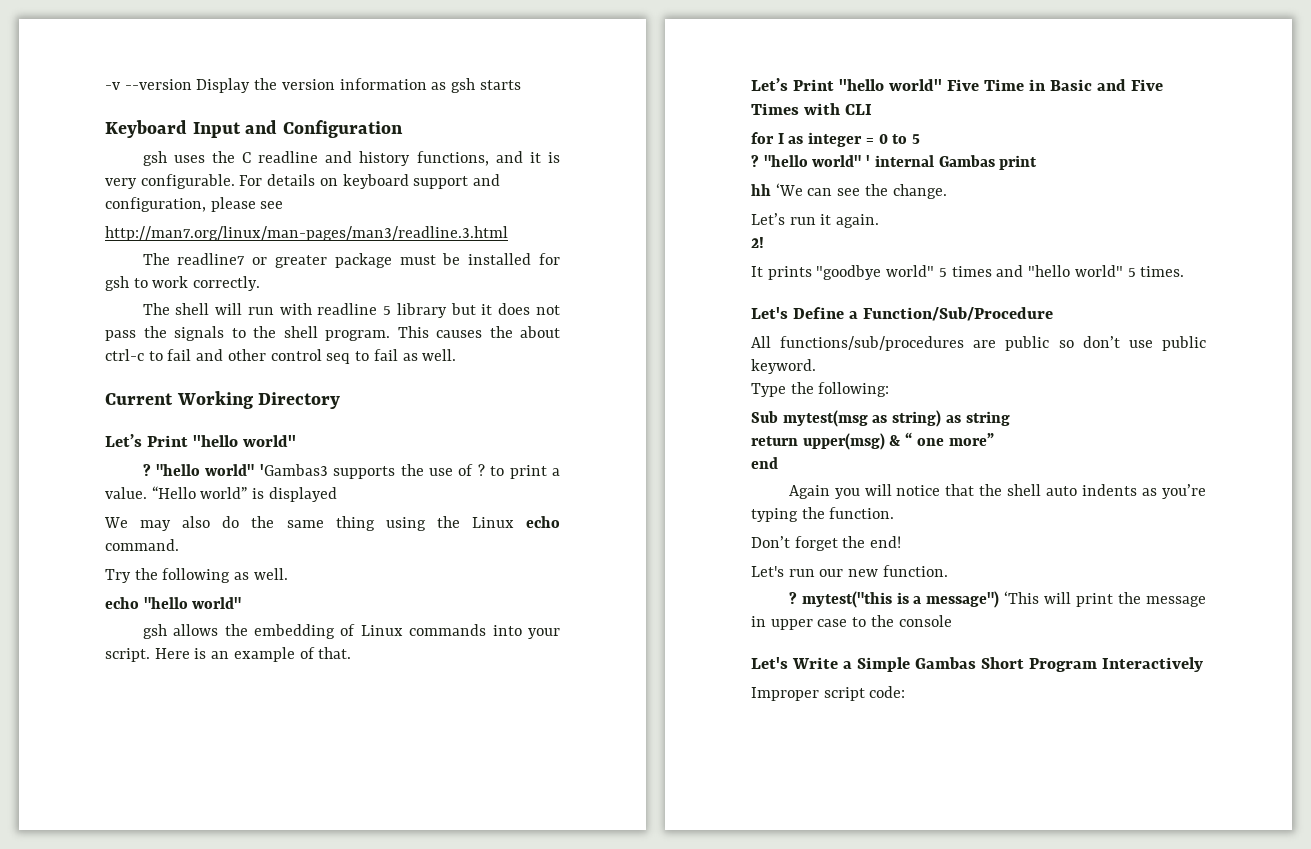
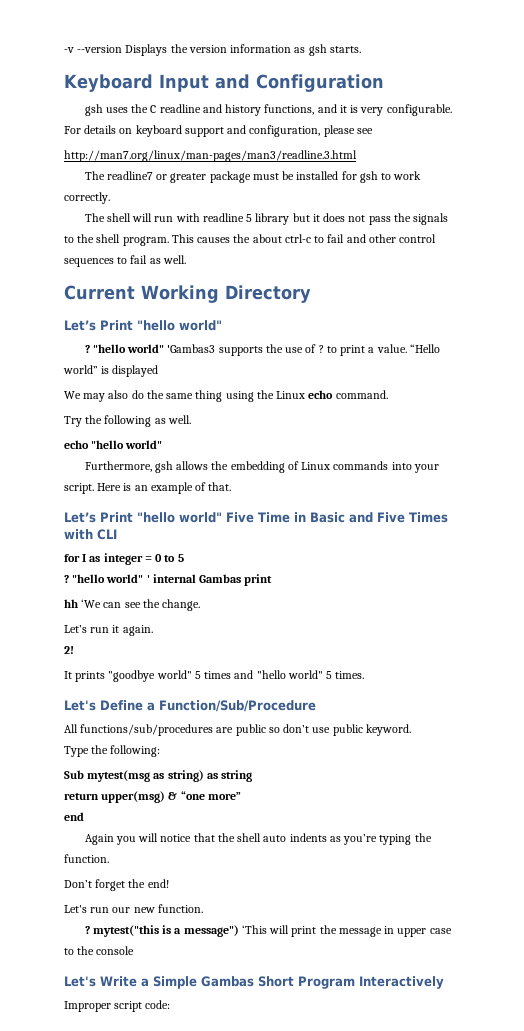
[196,78,251,93] Display -> [125,44,168,56] Displays
[479,80,521,90] starts -> [329,46,361,53] starts.
[326,353,351,364] seq -> [64,258,114,267] sequences
(242, 603) none -> [84,461,152,472] Furthermore,
[905,432,944,446] “ one -> [180,791,205,800] “one

